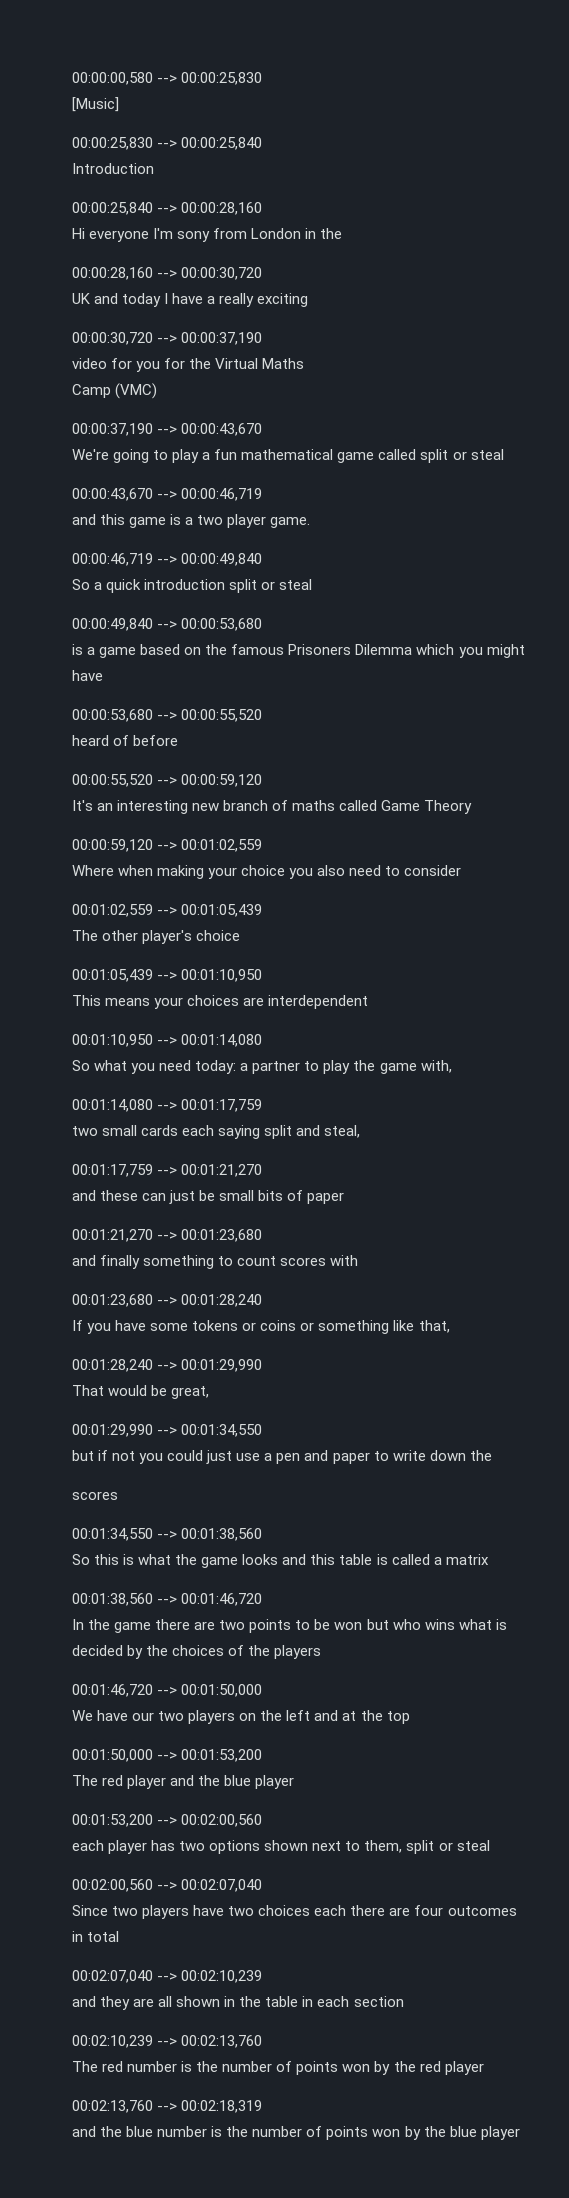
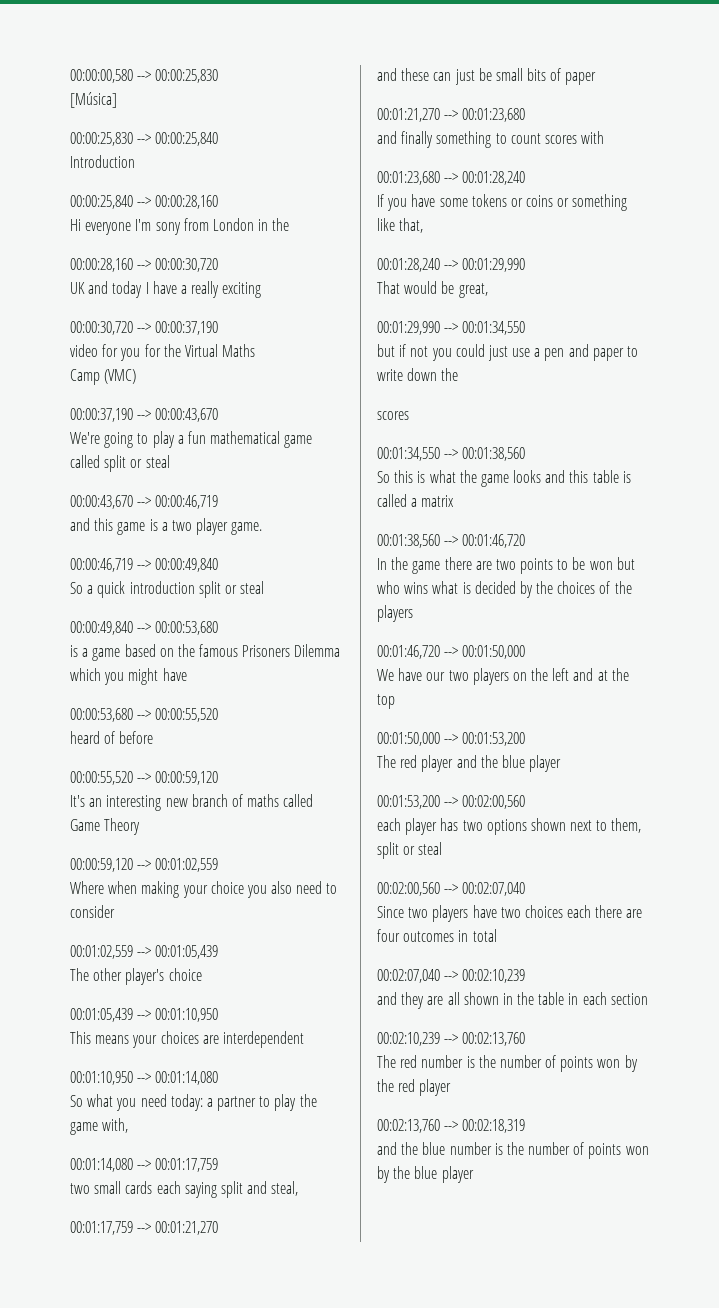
[72,97,119,112] [Music] -> [70,92,117,108] [Música]

